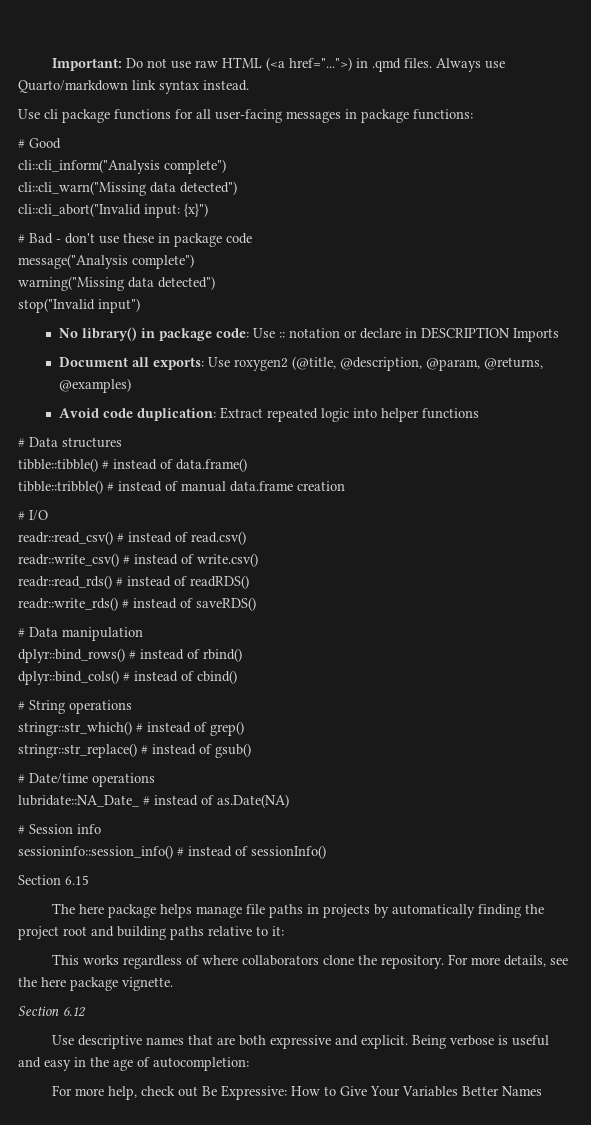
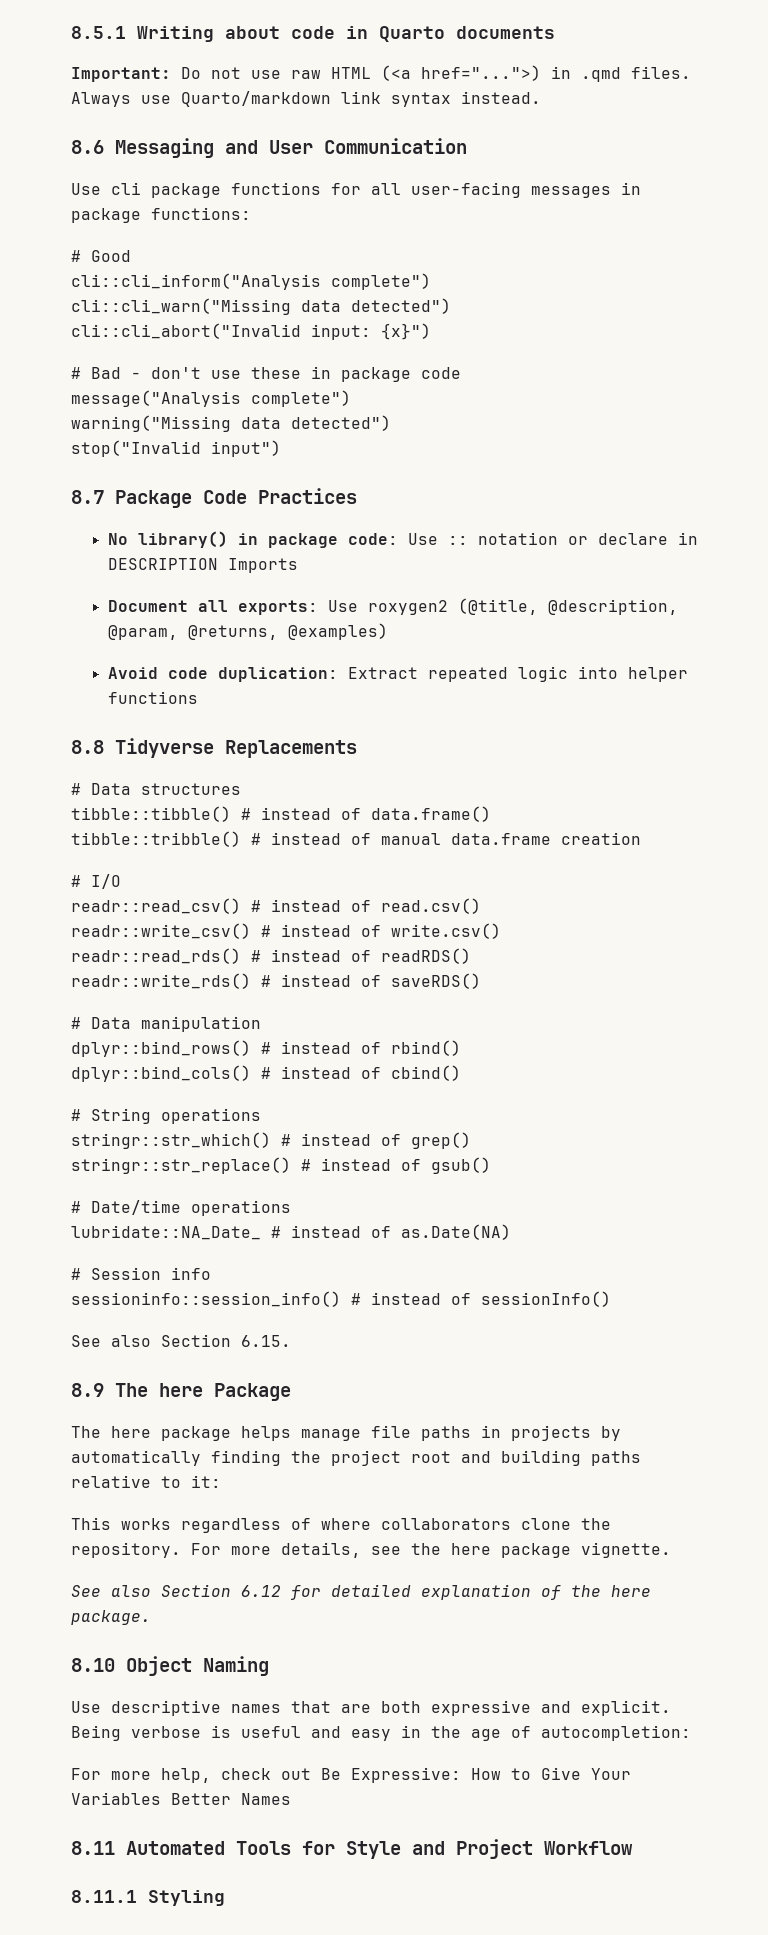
(51, 64) none -> [71,26,555,42] 8.5.1 Writing about code in Quarto documents //
(249, 85) none -> [71,138,467,158] // 8.6 Messaging and User Communication
(140, 305) none -> [71,488,357,508] // 8.7 Package Code Practices
(480, 413) none -> [71,738,357,758] // 8.8 Tidyverse Replacements
[18,875,89,885] Section 6.15 -> [71,1334,291,1347] [71,1383,291,1401] See also Section 6.15. // 8.9 The here Package
(173, 984) none -> [71,1585,151,1597] See also
(86, 1011) none -> [291,1584,651,1600] [71,1610,151,1625] [71,1656,269,1676] for detailed explanation of the here package. // 8.10 Object Naming
(542, 1091) none -> [71,1839,633,1859] [71,1890,225,1906] // 8.11 Automated Tools for Style and Project Workflow // 8.11.1 Styling

